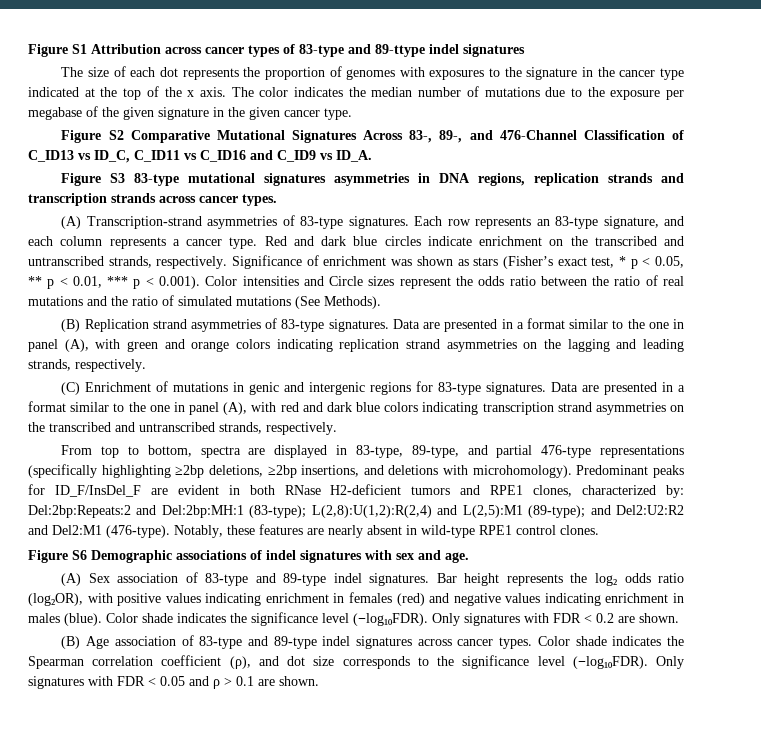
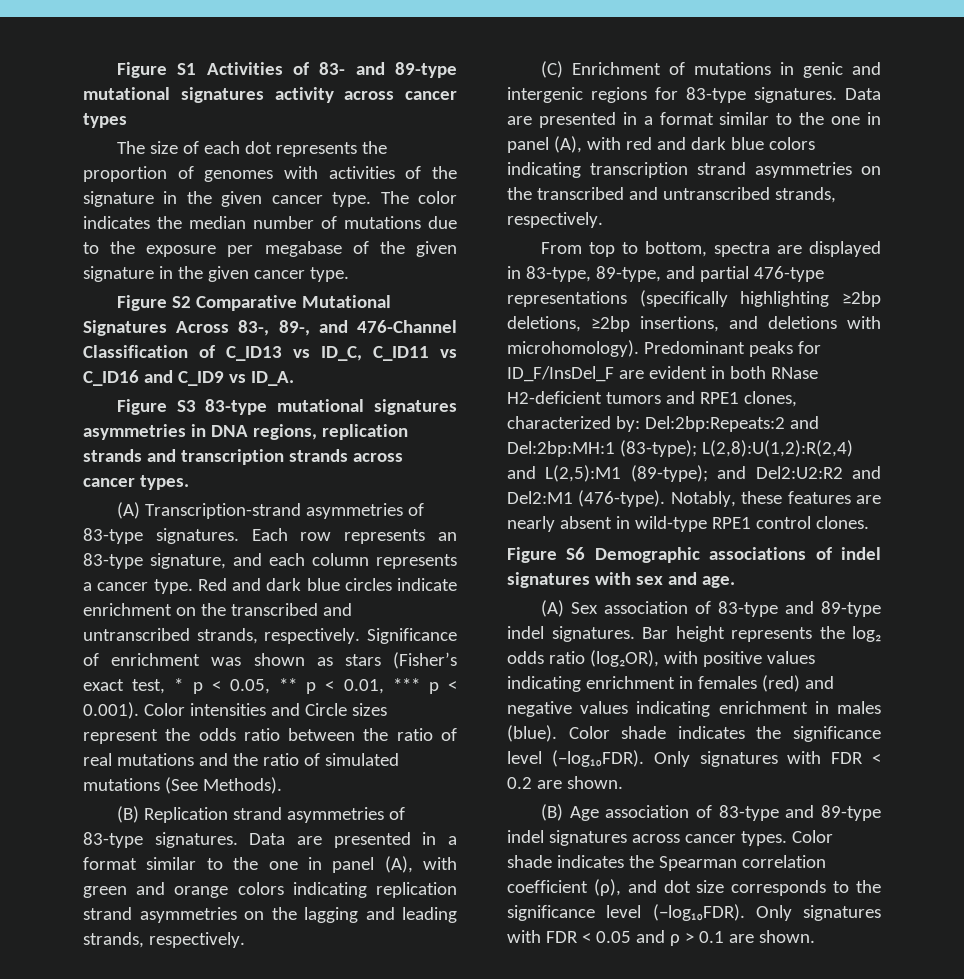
[91,44,525,57] Attribution across cancer types of 83-type and 89-ttype indel signatures -> [206,62,457,78] [83,87,457,103] [83,113,127,128] Activities of 83- and 89-type mutational signatures activity across cancer types
[429,68,501,80] exposures to -> [328,166,422,179] activities of
[619,68,684,80] [28,86,226,100] cancer type indicated at the top of the x axis. -> [221,191,372,207] given cancer type.

